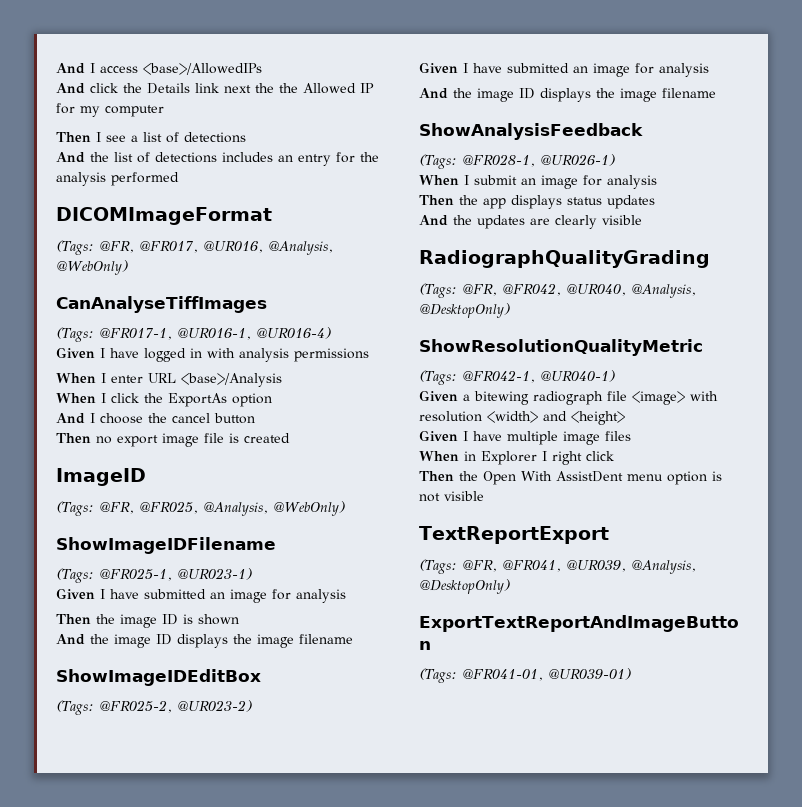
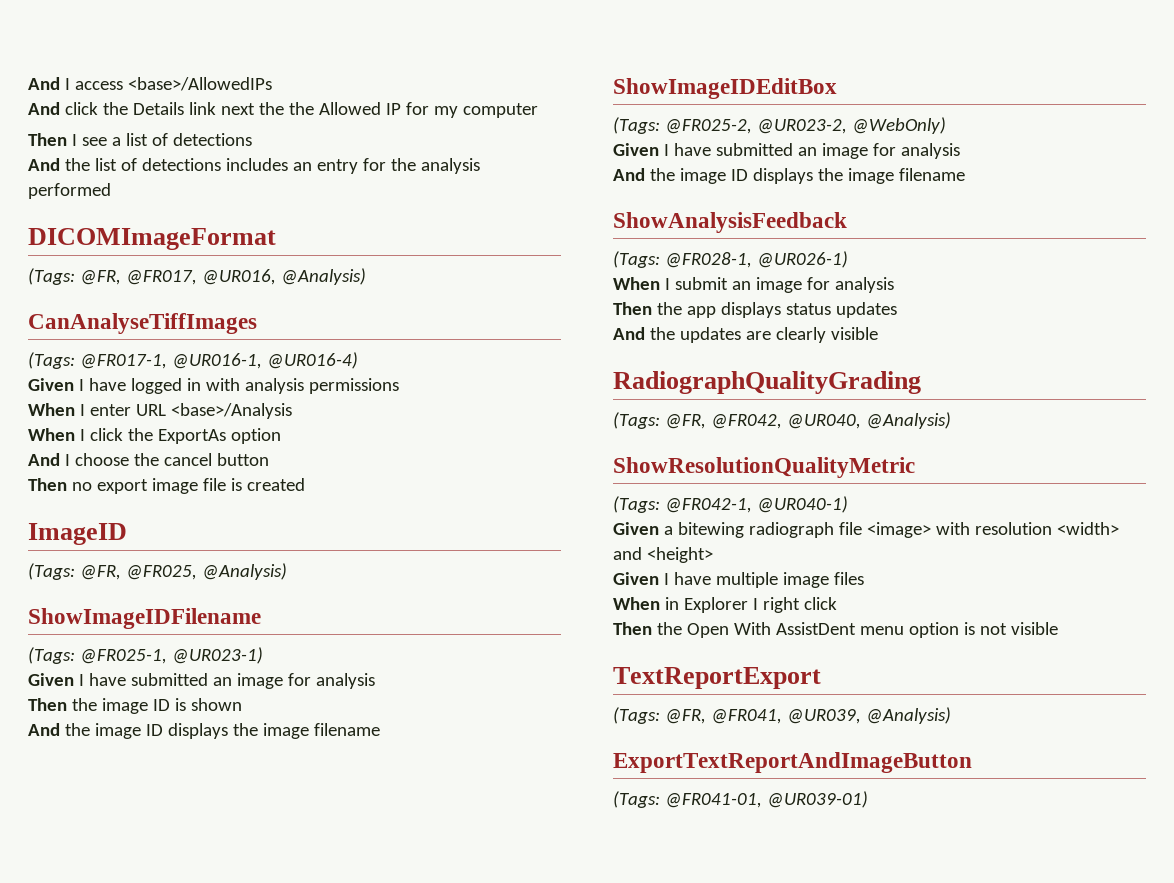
[267,241,333,255] [56,260,128,275] @Analysis, @WebOnly) -> [280,268,366,285] @Analysis)
[202,501,345,516] @Analysis, @WebOnly) -> [201,563,287,580] @Analysis)
[176,700,252,712] @UR023-2) -> [756,117,946,134] @UR023-2, @WebOnly)
[630,284,696,298] [419,303,510,318] @Analysis, @DesktopOnly) -> [865,412,951,429] @Analysis)
[630,560,696,574] [419,579,510,594] @Analysis, @DesktopOnly) -> [865,707,951,724] @Analysis)

